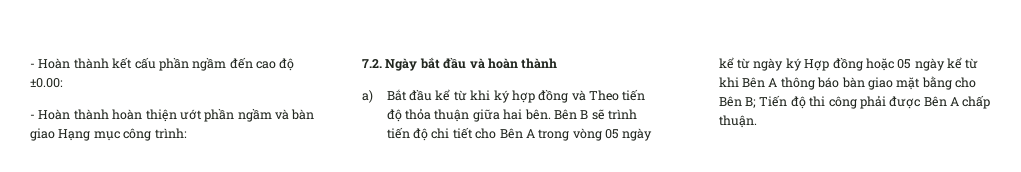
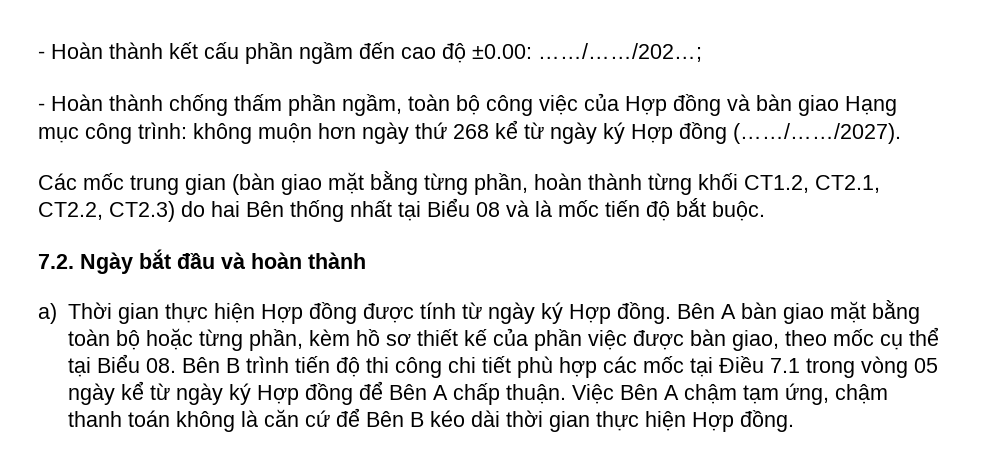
[30,108,272,122] // - Hoàn thành hoàn thiện ướt phần ngầm -> [538,43,702,62] [38,93,721,116] ……/……/202…; // - Hoàn thành chống thấm phần ngầm, toàn bộ công việc của Hợp đồng
(187, 133) none -> [193,120,901,144] [38,171,880,195] [38,198,765,222] không muộn hơn ngày thứ 268 kể từ ngày ký Hợp đồng (……/……/2027). // Các mốc trung gian (bàn giao mặt bằng từng phần, hoàn thành từng khối CT1.2, CT2.1, CT2.2, CT2.3) do hai Bên thống nhất tại Biểu 08 và là mốc tiến độ bắt buộc.
[386,89,646,103] [386,108,605,122] Bắt đầu kể từ khi ký hợp đồng và Theo tiến độ thỏa thuận giữa hai bên. Bên B sẽ -> [67,300,920,324] [67,327,939,351] [67,354,240,377] Thời gian thực hiện Hợp đồng được tính từ ngày ký Hợp đồng. Bên A bàn giao mặt bằng toàn bộ hoặc từng phần, kèm hồ sơ thiết kế của phần việc được bàn giao, theo mốc cụ thể tại Biểu 08. Bên B
[431,127,535,139] chi tiết cho Bên A -> [365,356,800,378] thi công chi tiết phù hợp các mốc tại Điều 7.1
[865,57,979,71] [718,76,977,90] [718,95,991,109] [718,115,757,128] hoặc 05 ngày kể từ khi Bên A thông báo bàn giao mặt bằng cho Bên B; Tiến độ thi công phải được Bên A chấp thuận. -> [358,381,888,405] [67,408,794,432] để Bên A chấp thuận. Việc Bên A chậm tạm ứng, chậm thanh toán không là căn cứ để Bên B kéo dài thời gian thực hiện Hợp đồng.

